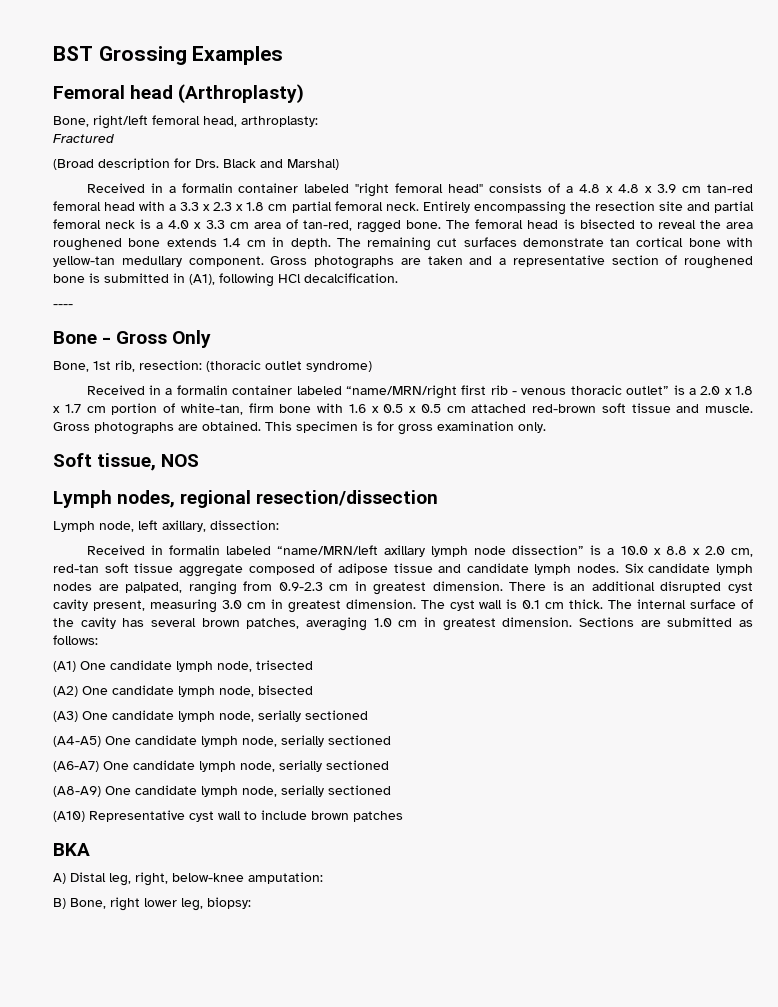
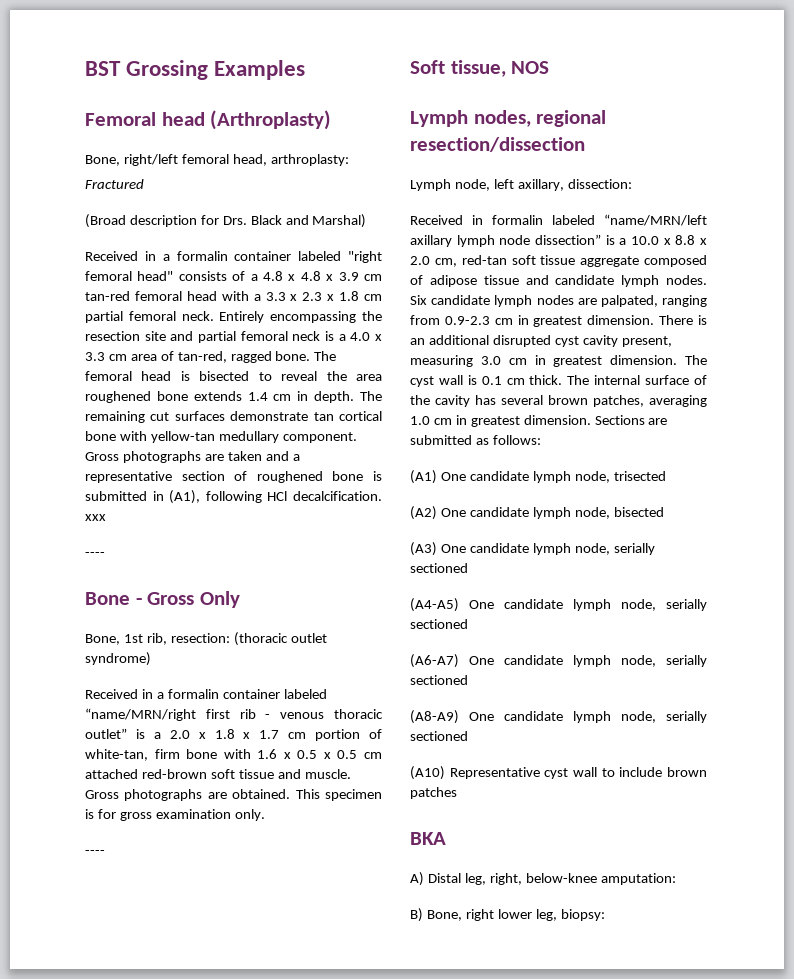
(398, 278) none -> [85,514,106,521] xxx
(546, 427) none -> [85,850,105,855] // ----

